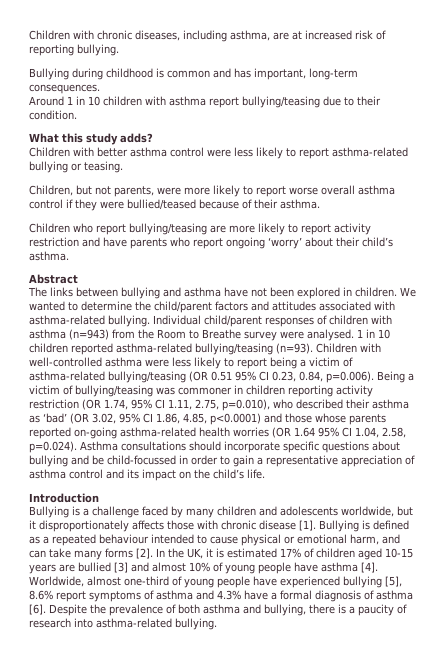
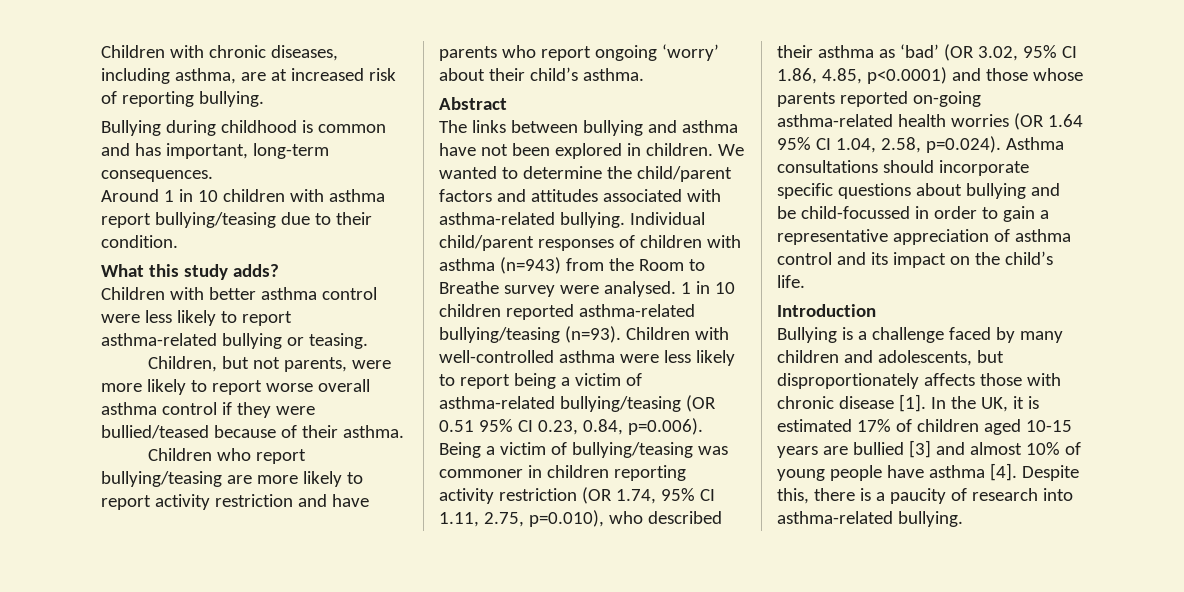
[280,506,413,517] [29,520,36,529] adolescents worldwide, but it -> [877,350,1004,366] adolescents, but
[319,520,409,532] [29,534,400,546] [29,548,153,560] Bullying is defined as a repeated behaviour intended to cause physical or emotional harm, and can take many forms [2]. -> (926, 403) none
[29,576,402,588] [29,590,413,602] [29,604,306,616] Worldwide, almost one-third of young people have experienced bullying [5], 8.6% report symptoms of asthma and 4.3% have a formal diagnosis of asthma [6]. Despite the prevalence of both asthma and bullying, -> [1021,465,1079,481] [777,488,809,504] Despite this,

